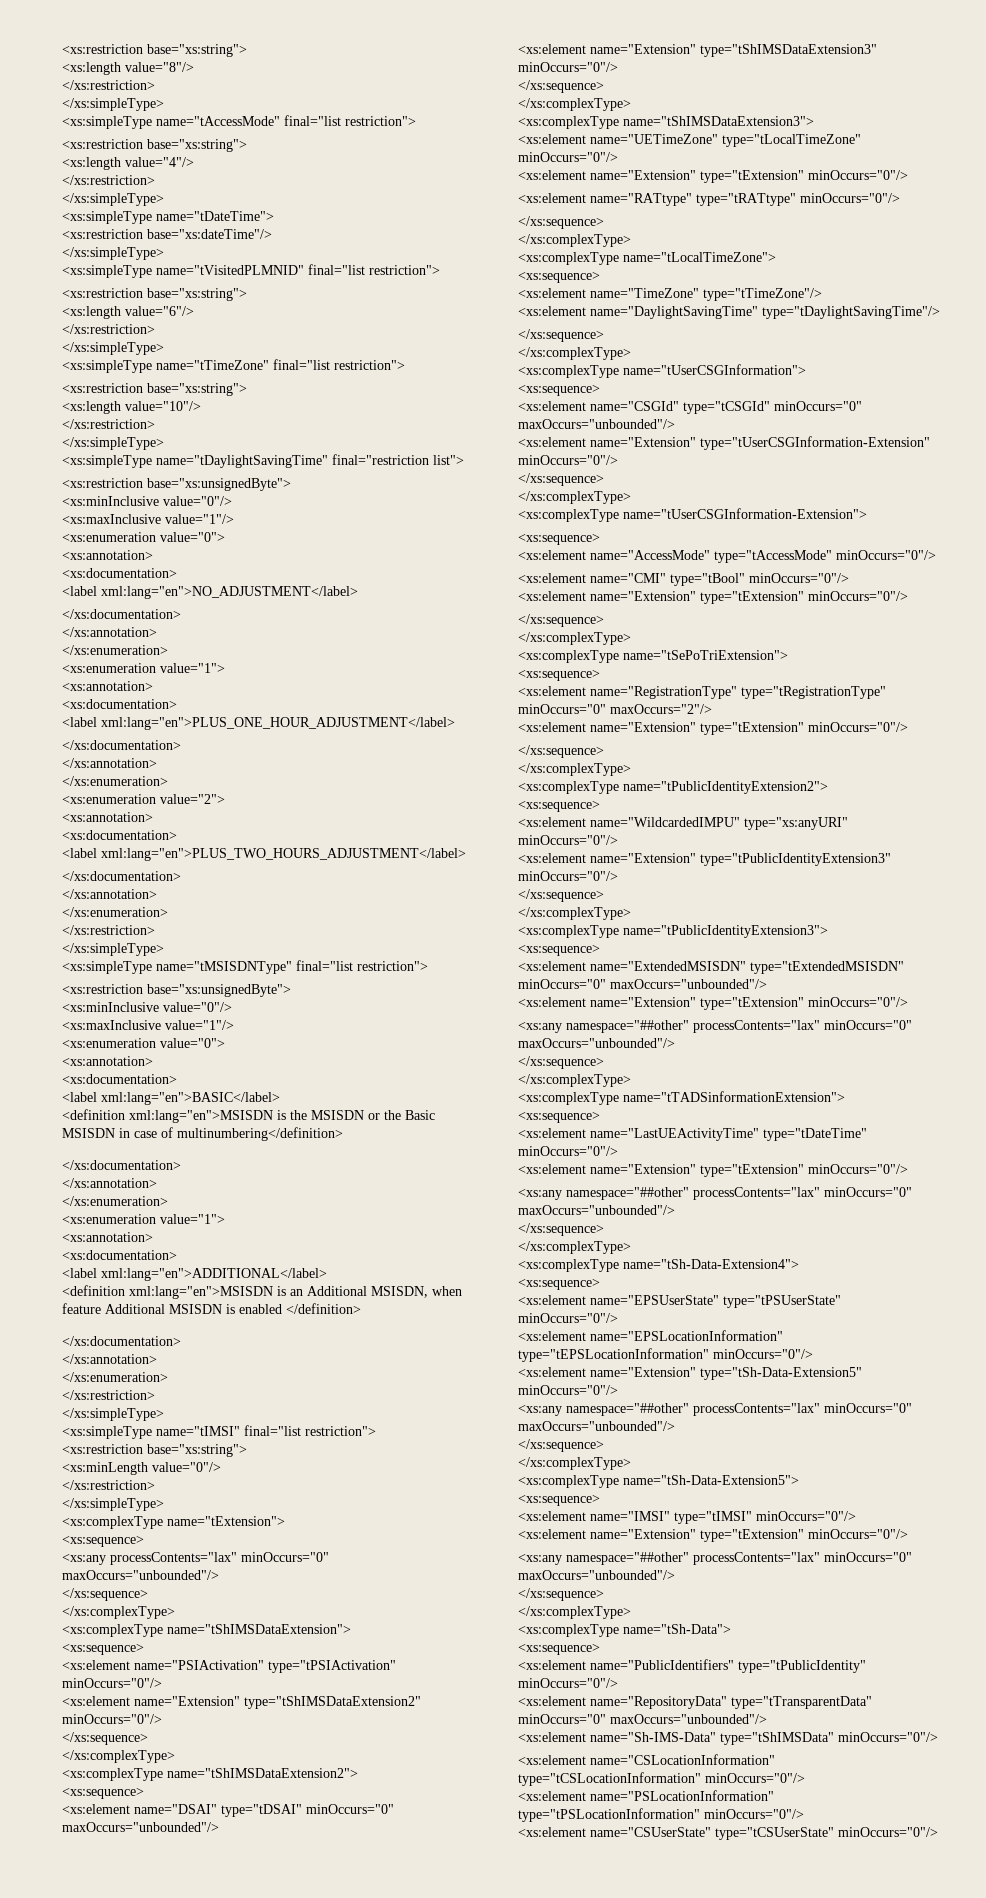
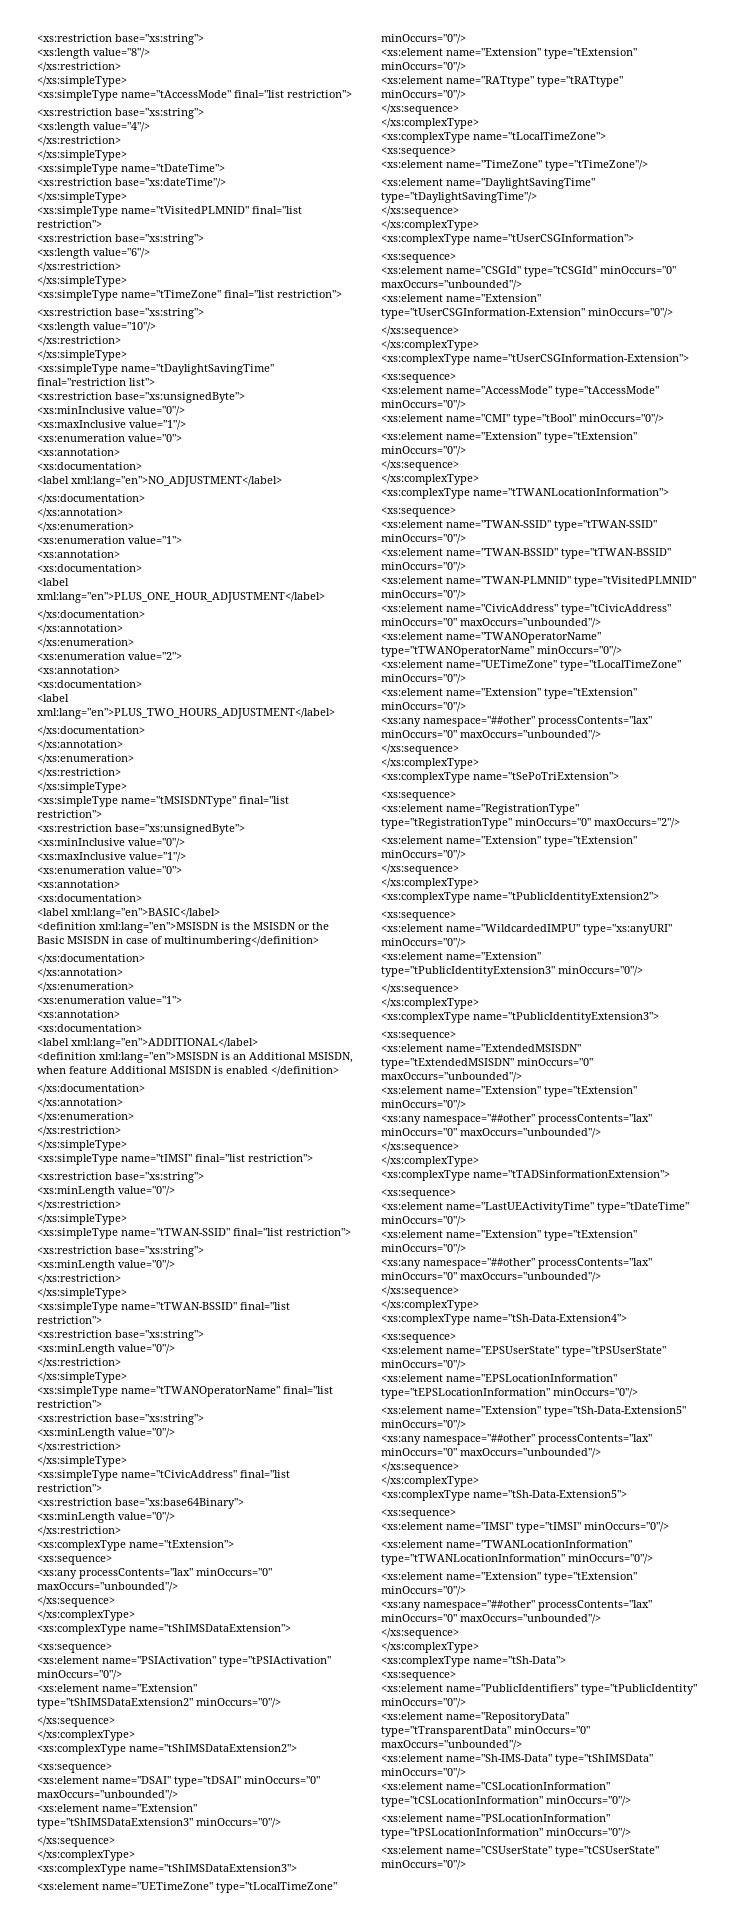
(164, 1504) none -> [37,1228,351,1239] [37,1246,204,1257] [37,1260,175,1271] [37,1274,121,1284] [37,1288,127,1299] [37,1302,290,1313] [37,1316,102,1324] [37,1330,204,1341] [37,1344,175,1355] [37,1358,121,1368] [37,1372,127,1383] [37,1386,333,1397] [37,1400,102,1408] [37,1414,204,1425] [37,1428,175,1439] [37,1442,121,1452] [37,1456,127,1467] [37,1470,290,1481] [37,1484,102,1492] [37,1498,244,1509] [37,1512,175,1523] [37,1526,121,1536] // <xs:simpleType name="tTWAN-SSID" final="list restriction"> // <xs:restriction base="xs:string"> // <xs:minLength value="0"/> // </xs:restriction> // </xs:simpleType> // <xs:simpleType name="tTWAN-BSSID" final="list restriction"> // <xs:restriction base="xs:string"> // <xs:minLength value="0"/> // </xs:restriction> // </xs:simpleType> // <xs:simpleType name="tTWANOperatorName" final="list restriction"> // <xs:restriction base="xs:string"> // <xs:minLength value="0"/> // </xs:restriction> // </xs:simpleType> // <xs:simpleType name="tCivicAddress" final="list restriction"> // <xs:restriction base="xs:base64Binary"> // <xs:minLength value="0"/> // </xs:restriction>
(631, 638) none -> [381,488,669,499] [381,507,456,517] [381,520,657,531] [381,534,466,544] [381,548,671,559] [381,562,466,572] [381,576,696,587] [381,590,466,600] [381,604,671,615] [381,618,601,628] [381,632,601,643] [381,646,622,657] [381,660,681,671] [381,674,466,684] [381,688,637,699] [381,702,466,712] [381,716,652,727] [381,730,601,740] [381,744,459,755] [381,758,479,769] // <xs:complexType name="tTWANLocationInformation"> // <xs:sequence> // <xs:element name="TWAN-SSID" type="tTWAN-SSID" minOccurs="0"/> // <xs:element name="TWAN-BSSID" type="tTWAN-BSSID" minOccurs="0"/> // <xs:element name="TWAN-PLMNID" type="tVisitedPLMNID" minOccurs="0"/> // <xs:element name="CivicAddress" type="tCivicAddress" minOccurs="0" maxOccurs="unbounded"/> // <xs:element name="TWANOperatorName" type="tTWANOperatorName" minOccurs="0"/> // <xs:element name="UETimeZone" type="tLocalTimeZone" minOccurs="0"/> // <xs:element name="Extension" type="tExtension" minOccurs="0"/> // <xs:any namespace="##other" processContents="lax" minOccurs="0" maxOccurs="unbounded"/> // </xs:sequence> // </xs:complexType>
(856, 1516) none -> [381,1540,632,1548] [381,1554,653,1565] // <xs:element name="TWANLocationInformation" type="tTWANLocationInformation" minOccurs="0"/>

